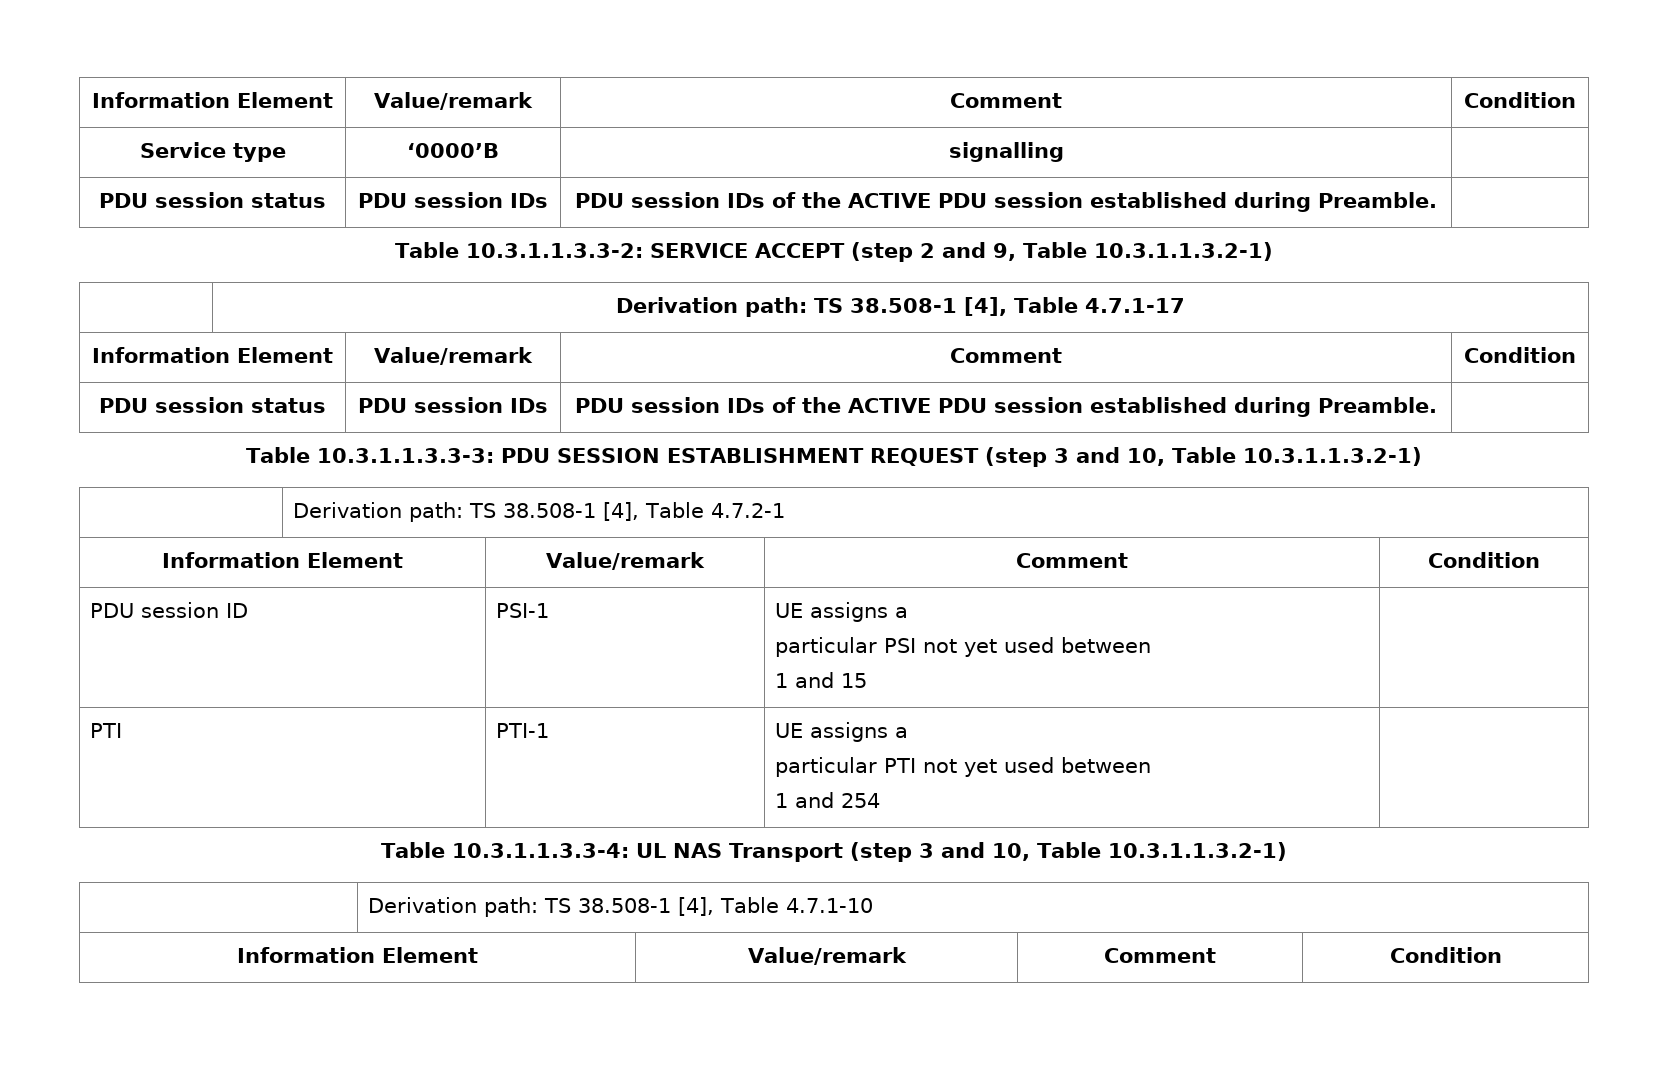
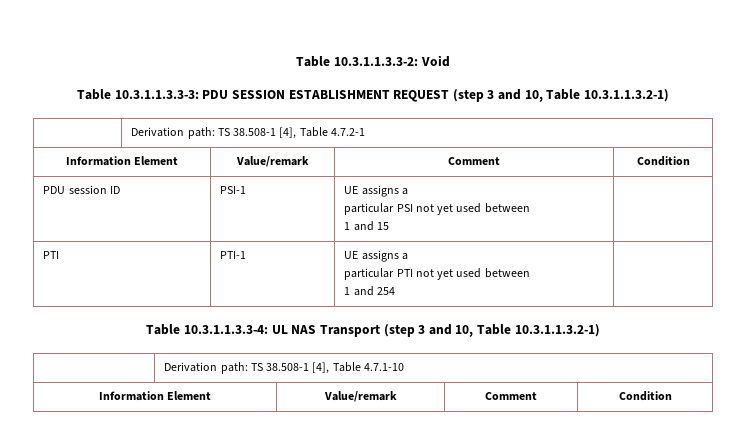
[92,92,333,108] [374,92,534,110] [949,93,1062,108] [1464,92,1576,108] [139,142,286,162] [407,143,499,158] [948,142,1064,162] [99,192,326,208] [358,192,548,208] [575,192,1437,212] [395,242,1273,262] [616,297,1185,317] [92,347,333,363] [374,347,534,365] [949,348,1062,363] [1464,347,1576,363] [99,397,326,413] [358,397,548,413] [575,397,1437,417] Information Element | Value/remark | Comment | Condition // Service type | ‘0000’B | signalling | // PDU session status | PDU session IDs | PDU session IDs of the ACTIVE PDU session established during Preamble. | // Table 10.3.1.1.3.3-2: SERVICE ACCEPT (step 2 and 9, Table 10.3.1.1.3.2-1) // | Derivation path: TS 38.508-1 [4], Table 4.7.1-17 // Information Element | Value/remark | Comment | Condition // PDU session status | PDU session IDs | PDU session IDs of the ACTIVE PDU session established during Preamble. | -> [296,55,450,67] Table 10.3.1.1.3.3-2: Void

